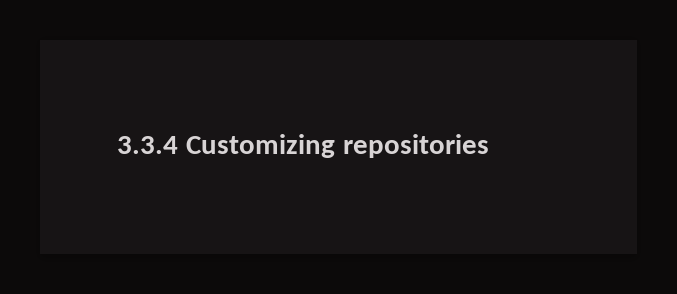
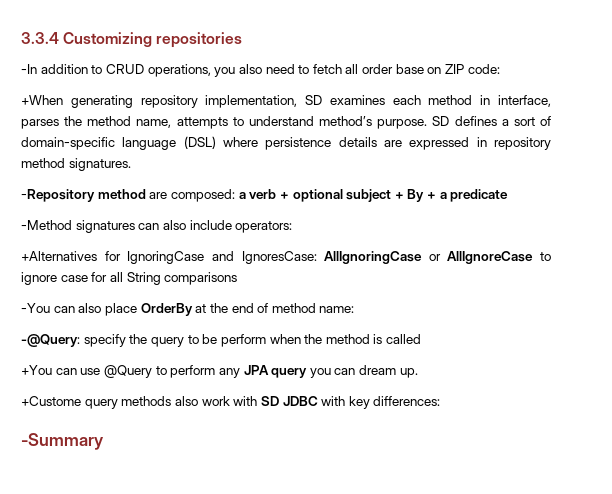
(489, 146) none -> [21,64,500,77] [21,95,551,108] [21,116,551,129] [21,136,551,150] [21,158,131,171] [21,189,509,202] [21,220,293,233] [21,251,551,264] [21,272,238,285] [21,303,355,316] [21,334,422,347] [21,365,418,378] [21,396,441,409] [21,433,104,450] // -In addition to CRUD operations, you also need to fetch all order base on ZIP code: // +When generating repository implementation, SD examines each method in interface, parses the method name, attempts to understand method’s purpose. SD defines a sort of domain-specific language (DSL) where persistence details are expressed in repository method signatures. // -Repository method are composed: a verb + optional subject + By + a predicate // -Method signatures can also include operators: // +Alternatives for IgnoringCase and IgnoresCase: AllIgnoringCase or AllIgnoreCase to ignore case for all String comparisons // -You can also place OrderBy at the end of method name: // -@Query: specify the query to be perform when the method is called // +You can use @Query to perform any JPA query you can dream up. // +Custome query methods also work with SD JDBC with key differences: // -Summary

